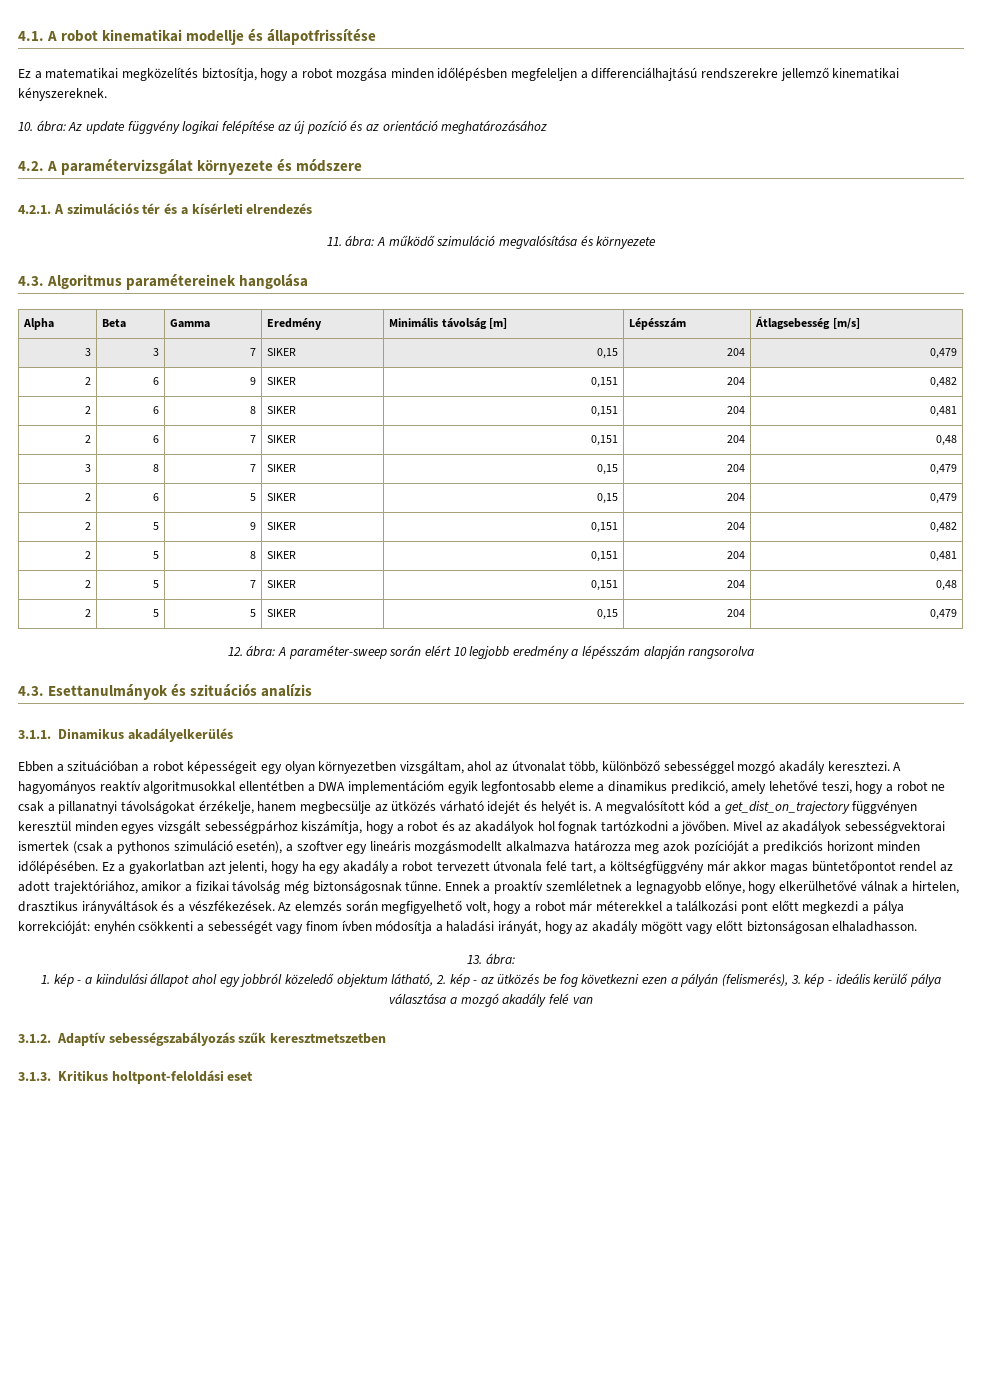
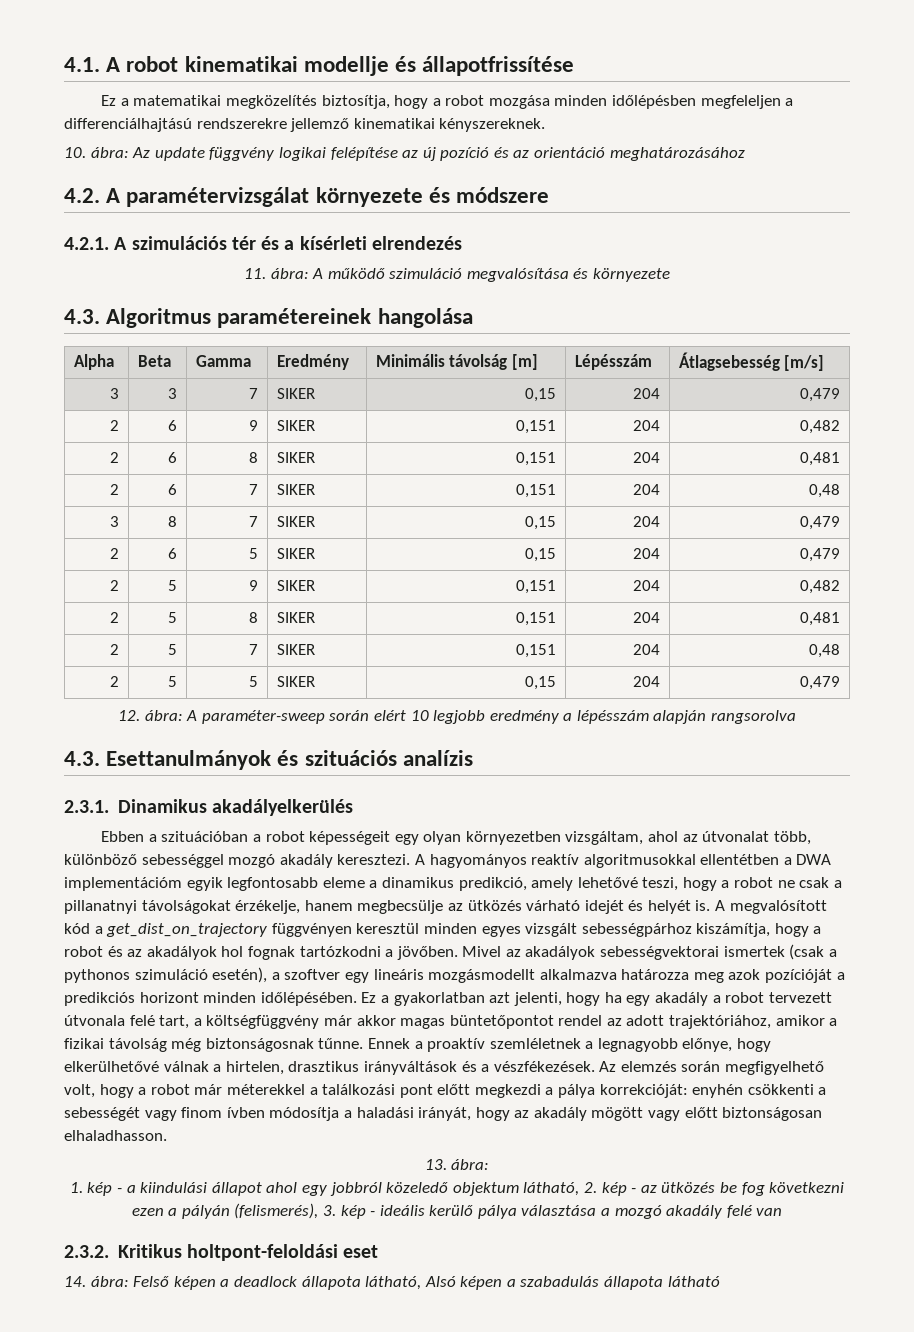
[18,730,51,739] 3.1.1. -> [64,800,109,813] 2.3.1.
[18,1032,387,1046] [18,1070,254,1084] 3.1.2. Adaptív sebességszabályozás szűk keresztmetszetben // 3.1.3. Kritikus holtpont-feloldási eset -> [64,1244,379,1261] [64,1276,720,1290] 2.3.2. Kritikus holtpont-feloldási eset // 14. ábra: Felső képen a deadlock állapota látható, Alsó képen a szabadulás állapota látható

